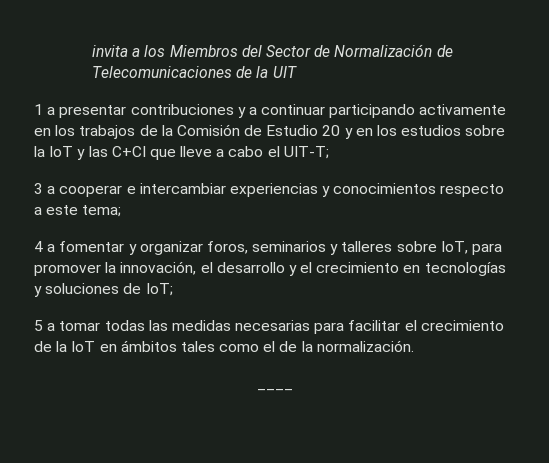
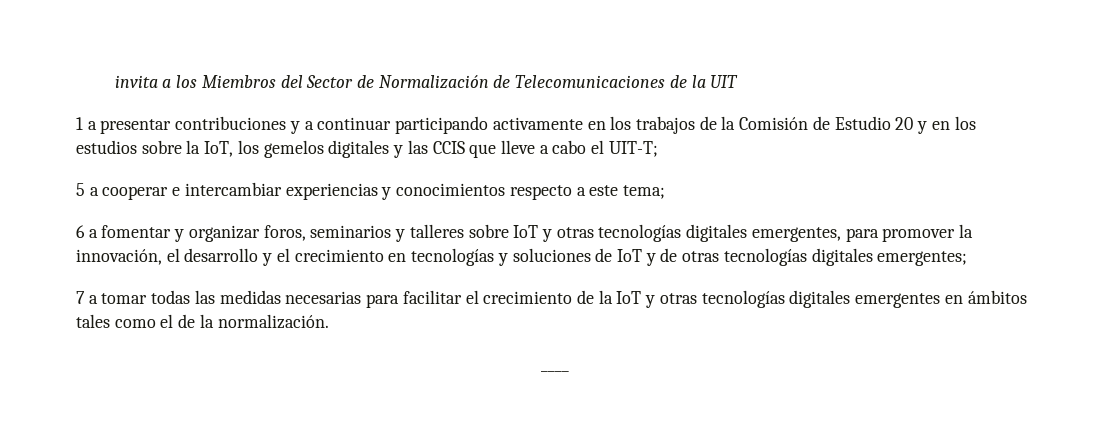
[49,146,74,157] IoT -> [204,140,390,158] IoT, los gemelos digitales
[111,146,146,157] C+CI -> [432,141,465,154] CCIS
[34,183,43,194] 3 -> [76,183,85,196] 5
[34,241,43,252] 4 -> [76,225,85,238] 6
[440,241,468,254] IoT, -> [513,224,841,242] IoT y otras tecnologías digitales emergentes,
[145,283,173,296] [34,320,43,331] IoT; // 5 -> [616,248,968,266] [76,291,85,304] IoT y de otras tecnologías digitales emergentes; // 7
(96, 346) none -> [645,290,941,308] y otras tecnologías digitales emergentes

